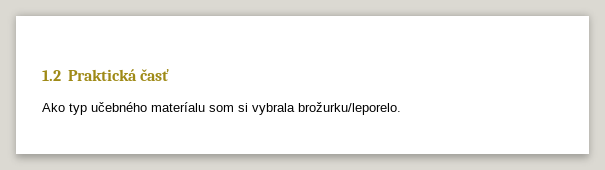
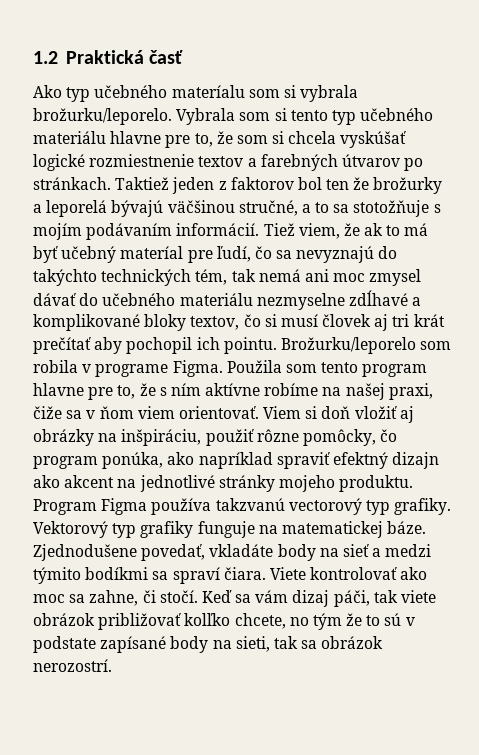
(401, 108) none -> [176,108,434,125] [33,131,407,148] [33,154,424,171] [33,177,443,194] [33,200,441,217] [33,223,429,240] [33,246,398,263] [33,269,422,286] [33,290,422,310] [33,314,445,331] [33,337,452,354] [33,360,428,377] [33,383,433,400] [33,406,414,423] [33,429,398,446] [33,452,440,469] [33,475,414,492] [33,498,452,515] [33,521,427,538] [33,544,432,561] [33,567,428,584] [33,590,437,607] [33,613,415,630] [33,636,384,653] [33,659,112,672] Vybrala som si tento typ učebného materiálu hlavne pre to, že som si chcela vyskúšať logické rozmiestnenie textov a farebných útvarov po stránkach. Taktiež jeden z faktorov bol ten že brožurky a leporelá bývajú väčšinou stručné, a to sa stotožňuje s mojím podávaním informácií. Tiež viem, že ak to má byť učebný materíal pre ľudí, čo sa nevyznajú do takýchto technických tém, tak nemá ani moc zmysel dávať do učebného materiálu nezmyselne zdĺhavé a komplikované bloky textov, čo si musí človek aj tri krát prečítať aby pochopil ich pointu. Brožurku/leporelo som robila v programe Figma. Použila som tento program hlavne pre to, že s ním aktívne robíme na našej praxi, čiže sa v ňom viem orientovať. Viem si doň vložiť aj obrázky na inšpiráciu, použiť rôzne pomôcky, čo program ponúka, ako napríklad spraviť efektný dizajn ako akcent na jednotlivé stránky mojeho produktu. Program Figma používa takzvanú vectorový typ grafiky. Vektorový typ grafiky funguje na matematickej báze. Zjednodušene povedať, vkladáte body na sieť a medzi týmito bodíkmi sa spraví čiara. Viete kontrolovať ako moc sa zahne, či stočí. Keď sa vám dizaj páči, tak viete obrázok približovať kolľko chcete, no tým že to sú v podstate zapísané body na sieti, tak sa obrázok nerozostrí.

